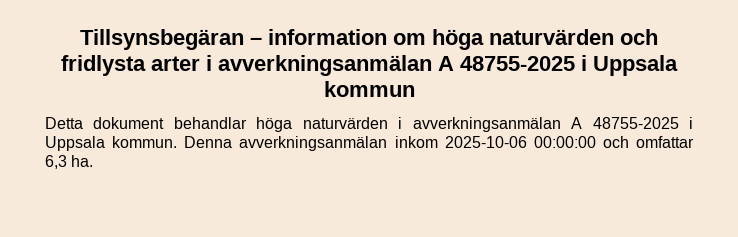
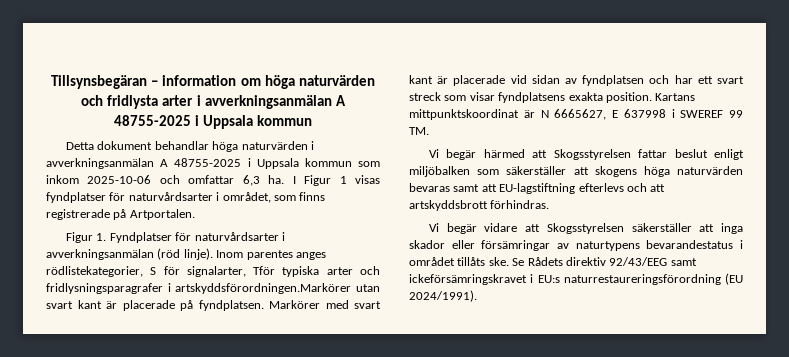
[112,136,388,151] kommun. Denna avverkningsanmälan -> [304,158,380,167] kommun som
[533,136,596,148] 00:00:00 -> (152, 179) none
(94, 161) none -> [292,175,381,186] [46,192,326,203] [46,209,195,220] [66,232,285,243] [46,248,326,260] [46,266,380,277] [46,283,381,294] [46,300,381,311] [409,75,744,86] [409,92,696,103] [409,109,743,120] [409,127,429,135] [429,149,744,160] [409,166,743,177] [409,183,666,194] [409,200,550,211] [429,223,743,234] [409,240,743,251] [409,257,697,266] [409,273,743,285] [409,290,477,302] I Figur 1 visas fyndplatser för naturvårdsarter i området, som finns registrerade på Artportalen. // Figur 1. Fyndplatser för naturvårdsarter i avverkningsanmälan (röd linje). Inom parentes anges rödlistekategorier, S för signalarter, Tför typiska arter och fridlysningsparagrafer i artskyddsförordningen.Markörer utan svart kant är placerade på fyndplatsen. Markörer med svart kant är placerade vid sidan av fyndplatsen och har ett svart streck som visar fyndplatsens exakta position. Kartans mittpunktskoordinat är N 6665627, E 637998 i SWEREF 99 TM. // Vi begär härmed att Skogsstyrelsen fattar beslut enligt miljöbalken som säkerställer att skogens höga naturvärden bevaras samt att EU-lagstiftning efterlevs och att artskyddsbrott förhindras. // Vi begär vidare att Skogsstyrelsen säkerställer att inga skador eller försämringar av naturtypens bevarandestatus i området tillåts ske. Se Rådets direktiv 92/43/EEG samt ickeförsämringskravet i EU:s naturrestaureringsförordning (EU 2024/1991).

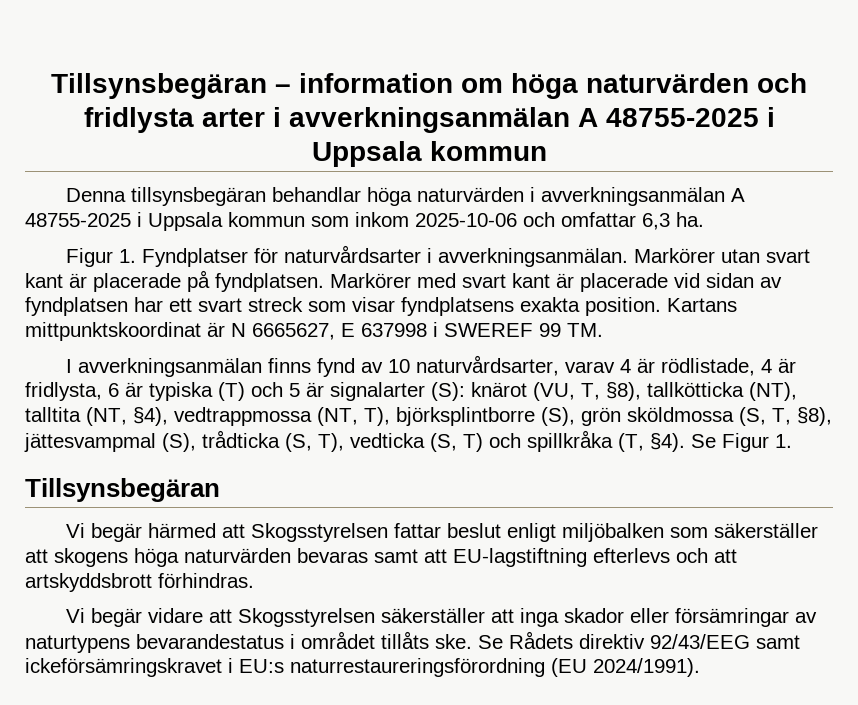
[66,141,153,150] Detta dokument -> [65,187,266,206] Denna tillsynsbegäran
[292,175,381,186] [46,192,326,203] [46,209,195,220] I Figur 1 visas fyndplatser för naturvårdsarter i området, som finns registrerade på Artportalen. -> (704, 219) none
[46,248,326,260] [46,266,380,277] [46,283,352,294] avverkningsanmälan (röd linje). Inom parentes anges rödlistekategorier, S för signalarter, Tför typiska arter och fridlysningsparagrafer i artskyddsförordningen.Markörer -> [437,248,715,267] avverkningsanmälan. Markörer
[649,75,670,84] och -> (128, 306) none
(429, 131) none -> [65,355,796,377] [25,382,797,401] [25,407,832,426] [24,430,792,452] [25,478,220,502] // I avverkningsanmälan finns fynd av 10 naturvårdsarter, varav 4 är rödlistade, 4 är fridlysta, 6 är typiska (T) och 5 är signalarter (S): knärot (VU, T, §8), tallkötticka (NT), talltita (NT, §4), vedtrappmossa (NT, T), björksplintborre (S), grön sköldmossa (S, T, §8), jättesvampmal (S), trådticka (S, T), vedticka (S, T) och spillkråka (T, §4). Se Figur 1. // Tillsynsbegäran

